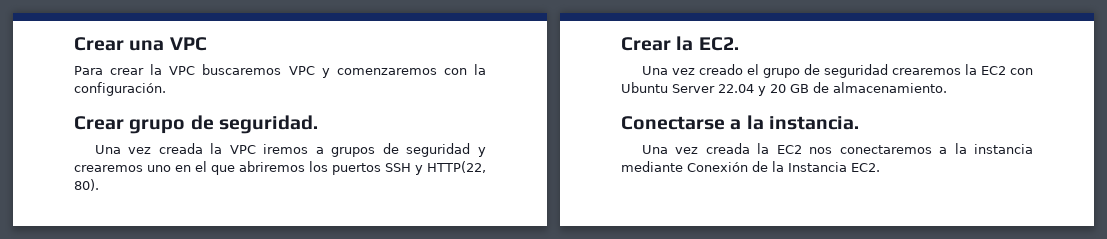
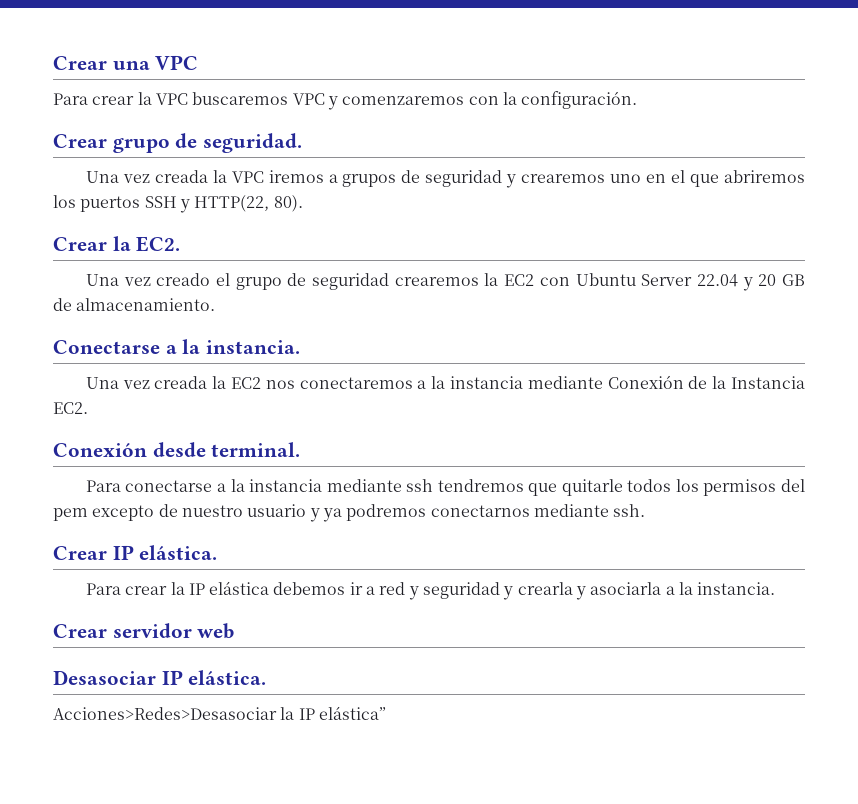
(880, 167) none -> [53,442,301,457] [85,479,805,496] [53,504,646,522] [53,545,218,560] [85,581,776,600] [53,623,235,639] [53,670,267,685] [53,706,386,720] // Conexión desde terminal. // Para conectarse a la instancia mediante ssh tendremos que quitarle todos los permisos del pem excepto de nuestro usuario y ya podremos conectarnos mediante ssh. // Crear IP elástica. // Para crear la IP elástica debemos ir a red y seguridad y crearla y asociarla a la instancia. // Crear servidor web // Desasociar IP elástica. // Acciones>Redes>Desasociar la IP elástica”

